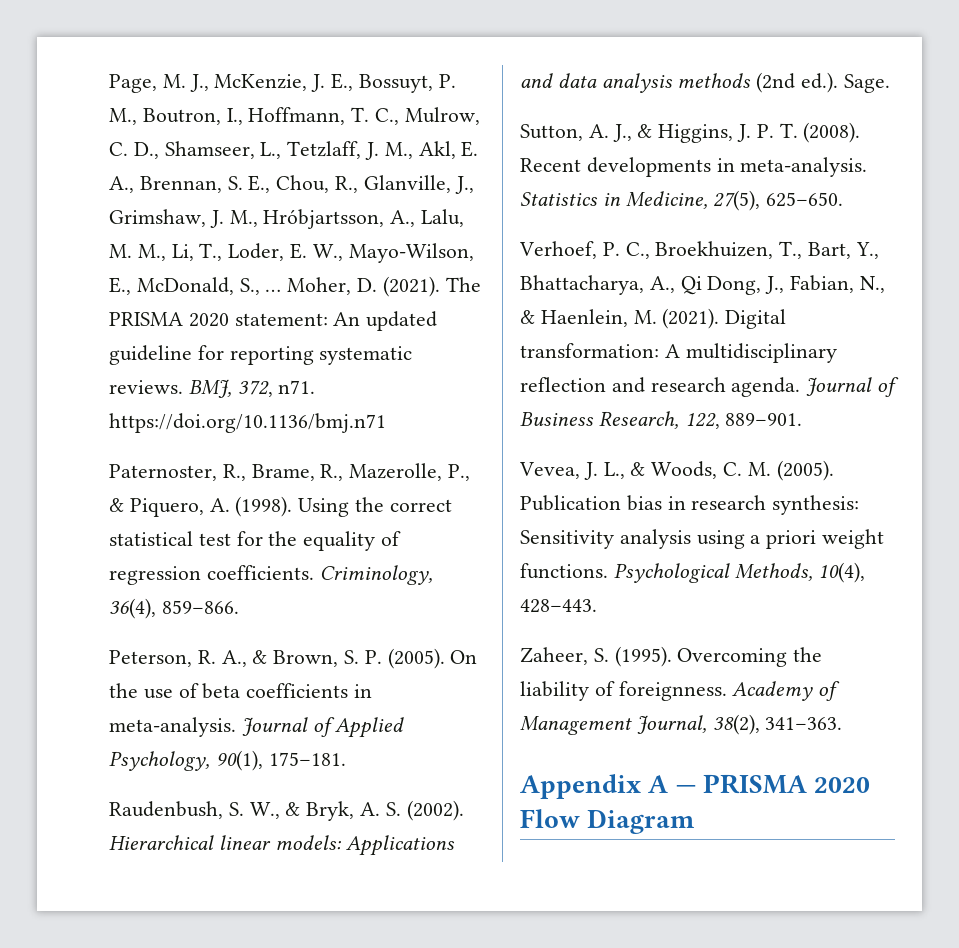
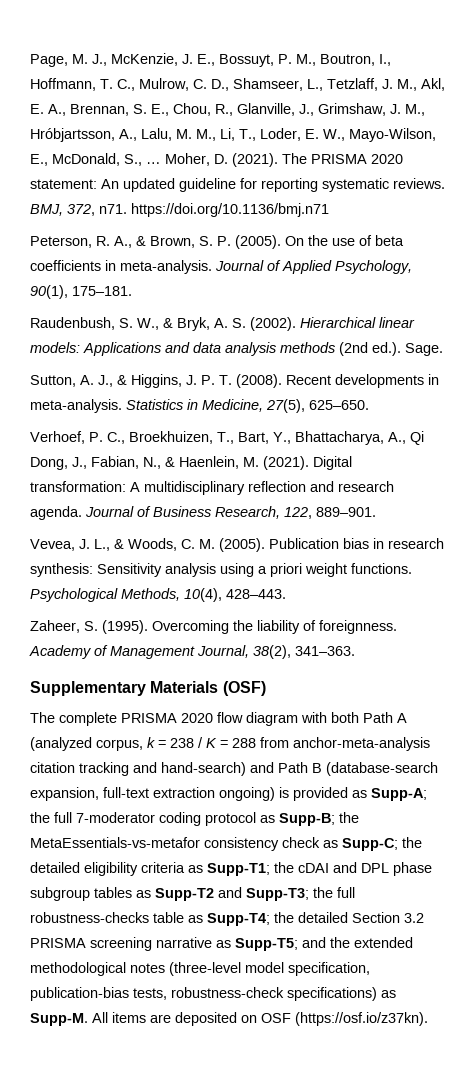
[109,463,471,481] [109,496,452,517] [109,531,402,551] [109,565,433,585] [109,598,239,619] // Paternoster, R., Brame, R., Mazerolle, P., & Piquero, A. (1998). Using the correct statistical test for the equality of regression coefficients. Criminology, 36(4), 859–866. -> (329, 210) none
[520,774,871,799] [520,809,696,834] Appendix A — PRISMA 2020 Flow Diagram -> [30,681,266,696] [30,712,407,726] [30,737,430,751] [30,762,438,776] [30,787,427,801] [30,812,359,826] [30,837,422,851] [30,862,432,876] [30,887,355,901] [30,912,424,926] [30,937,413,951] [30,962,370,976] [30,987,396,1001] [30,1012,428,1026] Supplementary Materials (OSF) // The complete PRISMA 2020 flow diagram with both Path A (analyzed corpus, k = 238 / K = 288 from anchor-meta-analysis citation tracking and hand-search) and Path B (database-search expansion, full-text extraction ongoing) is provided as Supp-A; the full 7-moderator coding protocol as Supp-B; the MetaEssentials-vs-metafor consistency check as Supp-C; the detailed eligibility criteria as Supp-T1; the cDAI and DPL phase subgroup tables as Supp-T2 and Supp-T3; the full robustness-checks table as Supp-T4; the detailed Section 3.2 PRISMA screening narrative as Supp-T5; and the extended methodological notes (three-level model specification, publication-bias tests, robustness-check specifications) as Supp-M. All items are deposited on OSF (https://osf.io/z37kn).

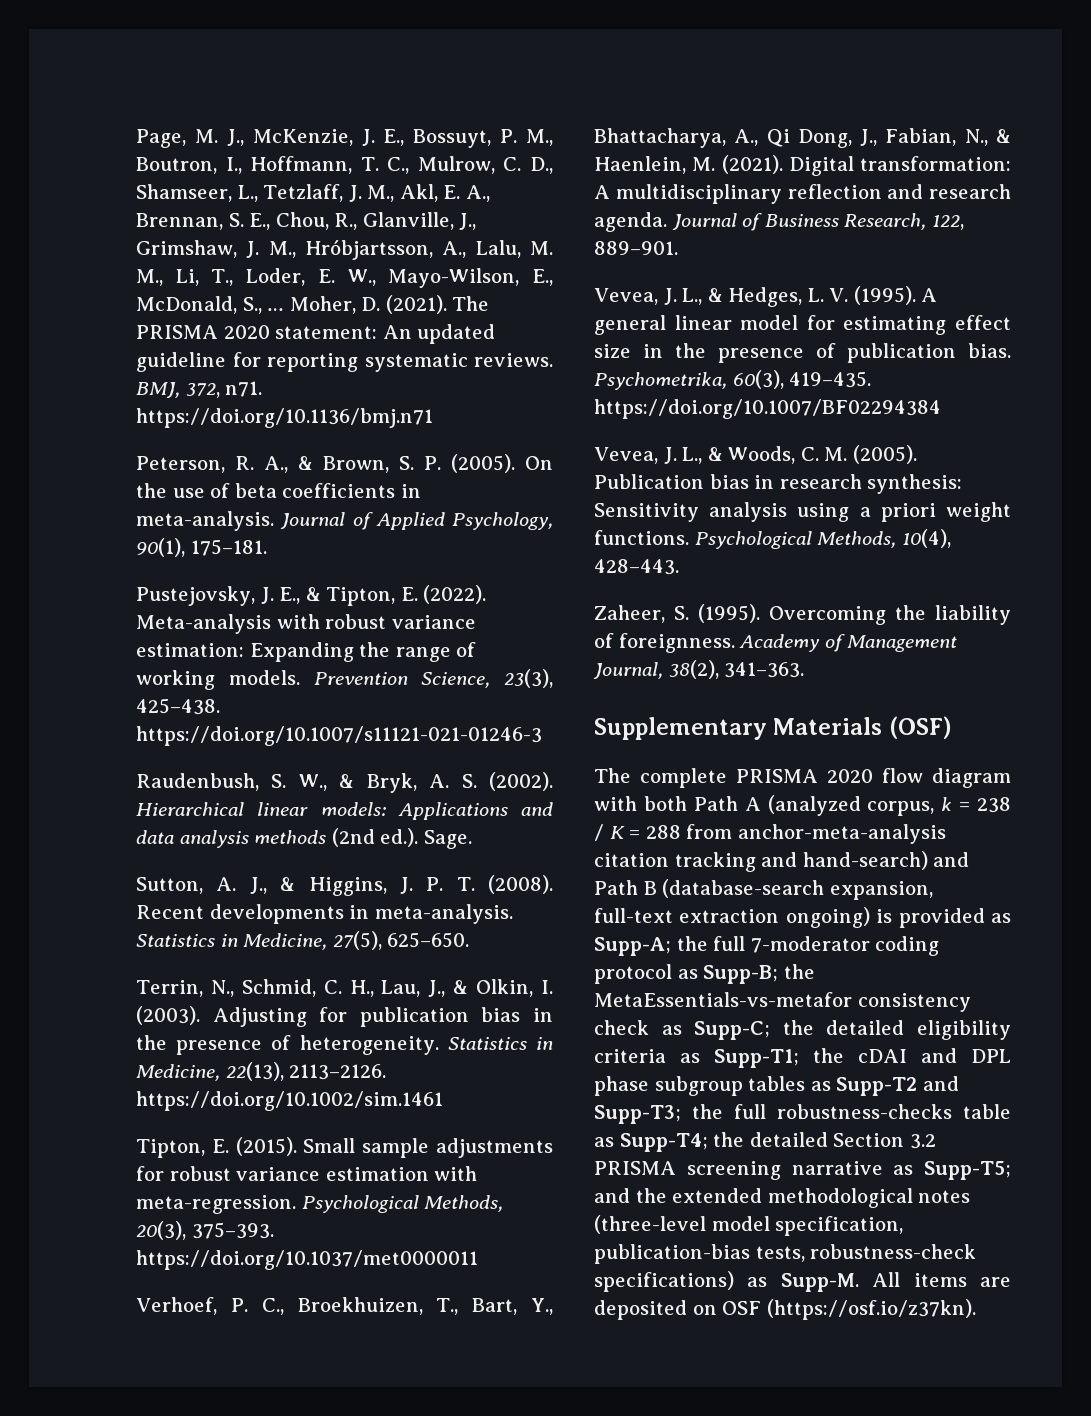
(132, 291) none -> [136,585,487,606] [136,614,476,634] [136,642,477,662] [136,669,553,690] [136,698,220,715] [136,726,542,746] // Pustejovsky, J. E., & Tipton, E. (2022). Meta-analysis with robust variance estimation: Expanding the range of working models. Prevention Science, 23(3), 425–438. https://doi.org/10.1007/s11121-021-01246-3
(369, 405) none -> [136,979,553,997] [136,1006,553,1027] [136,1035,553,1055] [136,1062,387,1081] [136,1091,443,1111] [136,1137,553,1158] [136,1166,478,1181] [136,1195,504,1214] [136,1221,274,1240] [136,1250,478,1270] // Terrin, N., Schmid, C. H., Lau, J., & Olkin, I. (2003). Adjusting for publication bias in the presence of heterogeneity. Statistics in Medicine, 22(13), 2113–2126. https://doi.org/10.1002/sim.1461 // Tipton, E. (2015). Small sample adjustments for robust variance estimation with meta-regression. Psychological Methods, 20(3), 375–393. https://doi.org/10.1037/met0000011
(376, 512) none -> [594,286,938,307] [594,315,1012,335] [594,343,1011,363] [594,370,872,390] [594,399,941,419] // Vevea, J. L., & Hedges, L. V. (1995). A general linear model for estimating effect size in the presence of publication bias. Psychometrika, 60(3), 419–435. https://doi.org/10.1007/BF02294384

